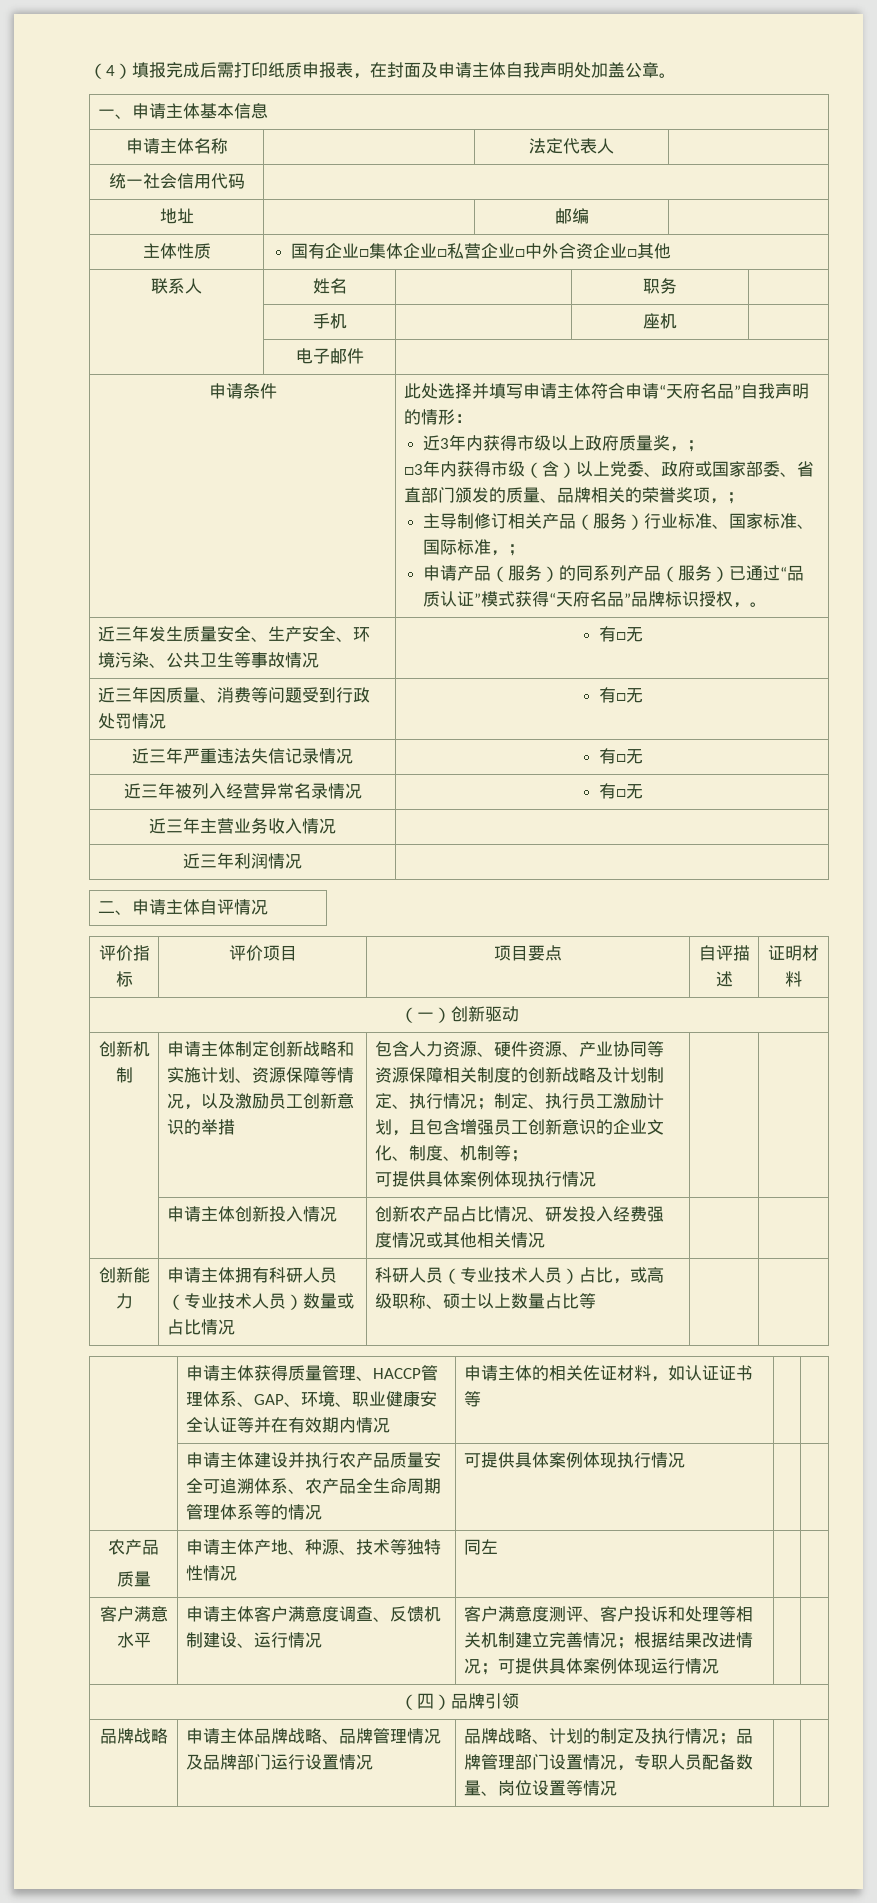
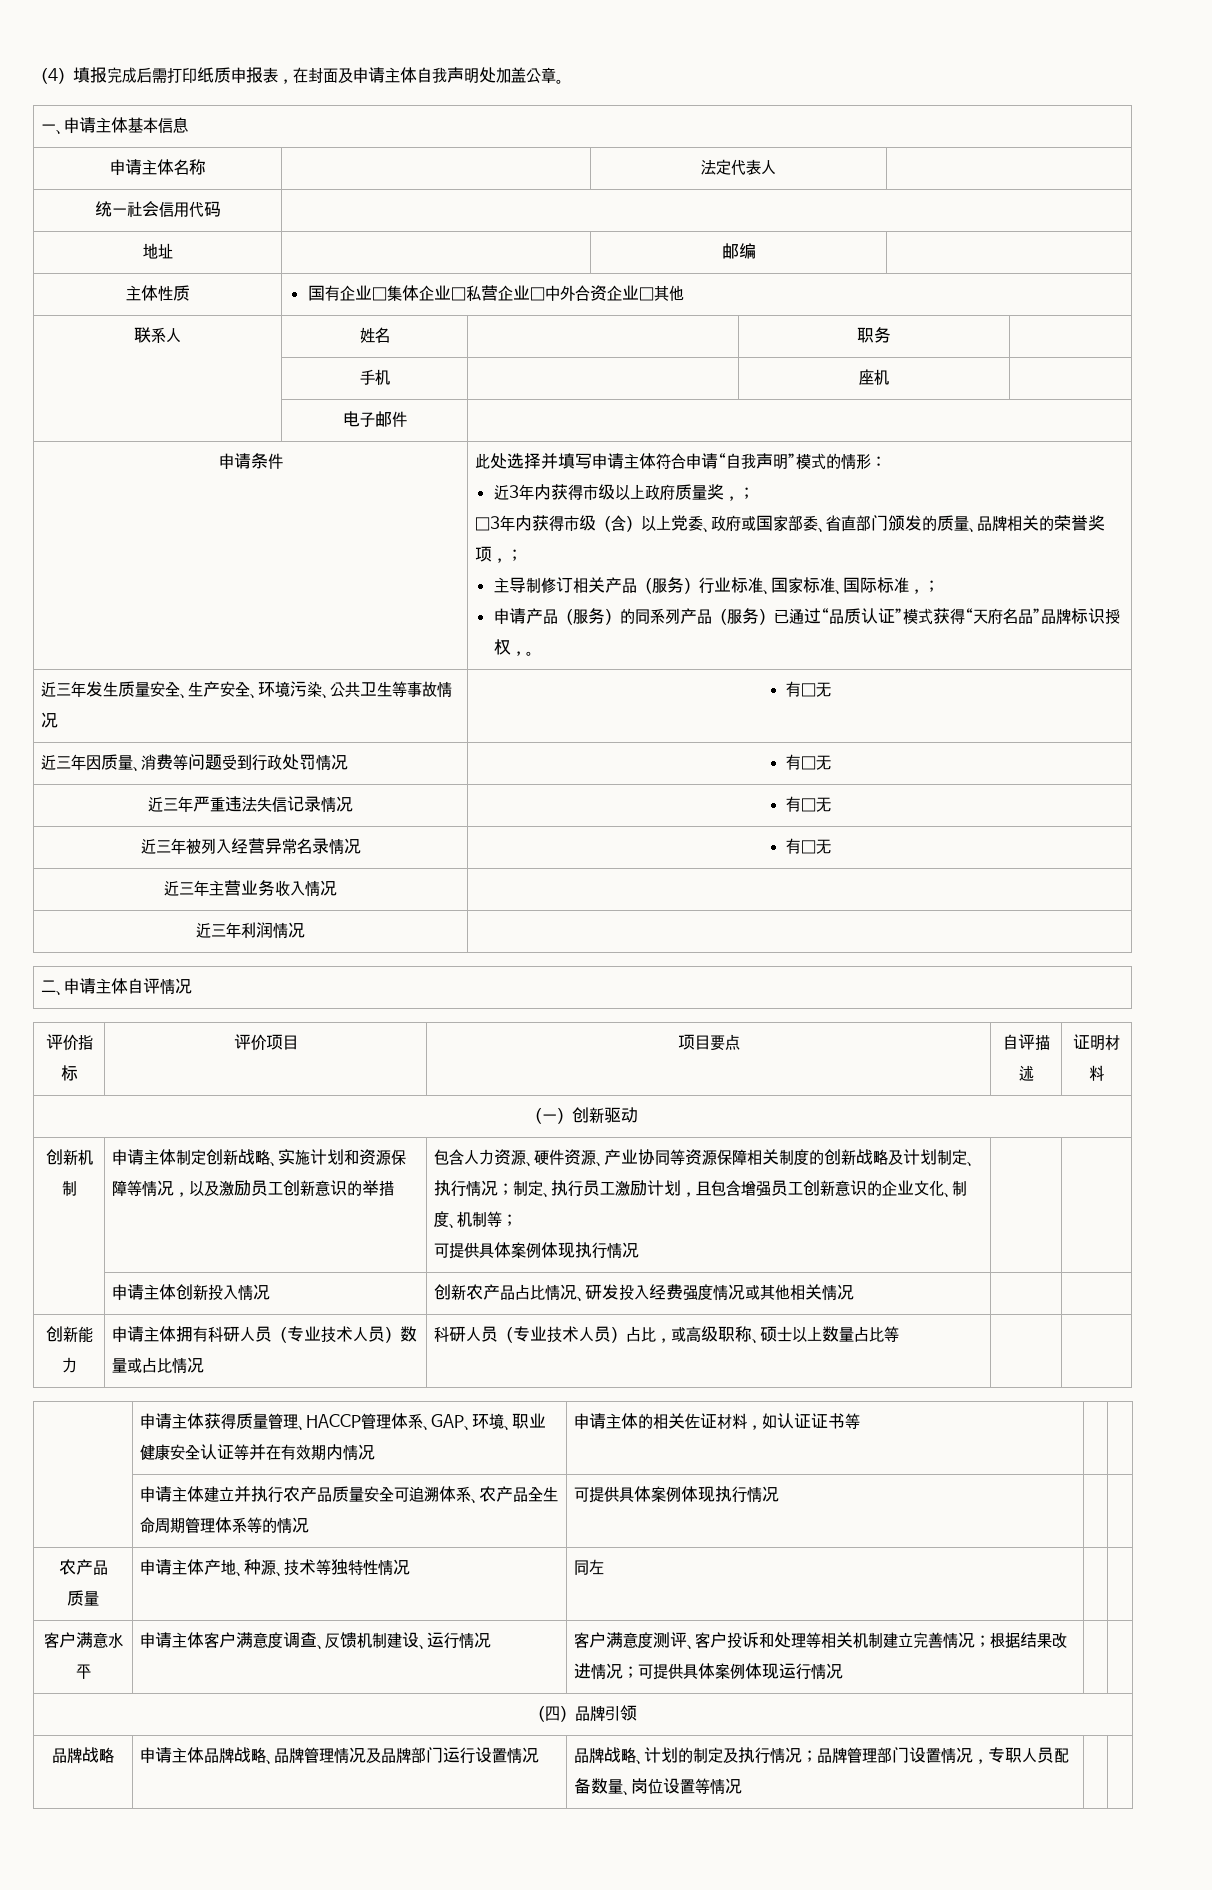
[666,383,810,399] 天府名品”自我声明 -> [725,453,826,470] 自我声明”模式
[337,1041,355,1057] 和 -> [269,1161,278,1167] 、
[235,1078,253,1083] 、 -> [343,1149,359,1165] 和
[271,1452,289,1468] 设 -> [218,1487,234,1502] 立

